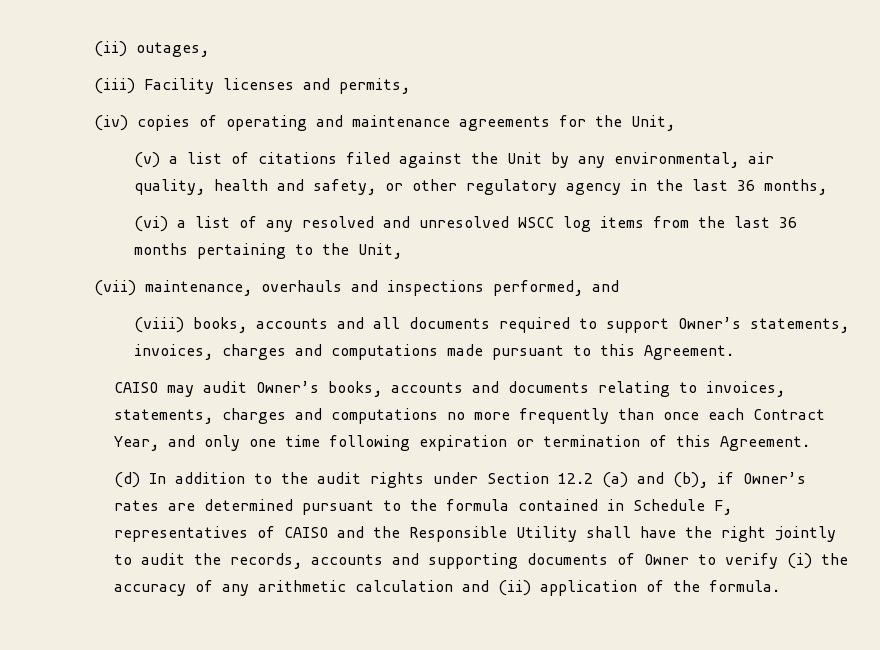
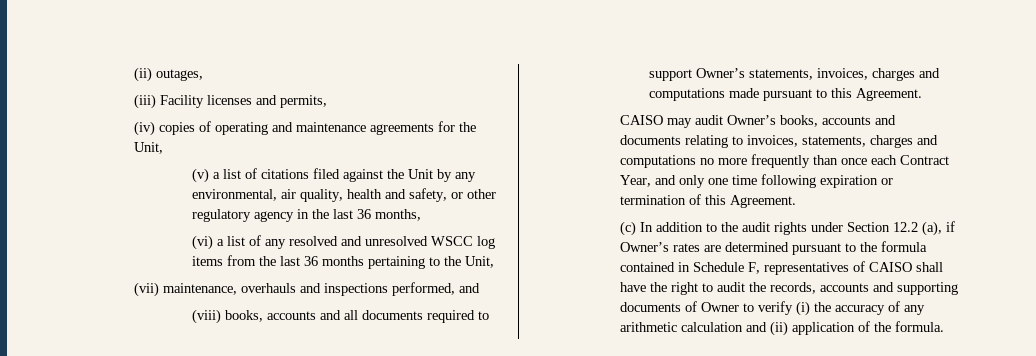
[114,472,141,488] (d) -> [619,221,636,236] (c)
[602,472,709,488] (a) and (b), -> [921,221,942,236] (a),
[337,526,578,542] and the Responsible Utility -> (912, 267) none
[775,526,837,542] jointly -> (698, 288) none

